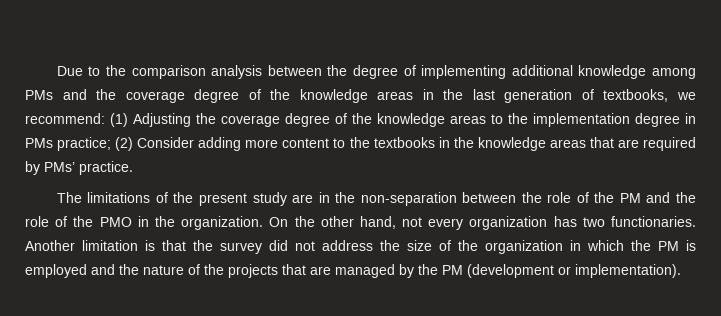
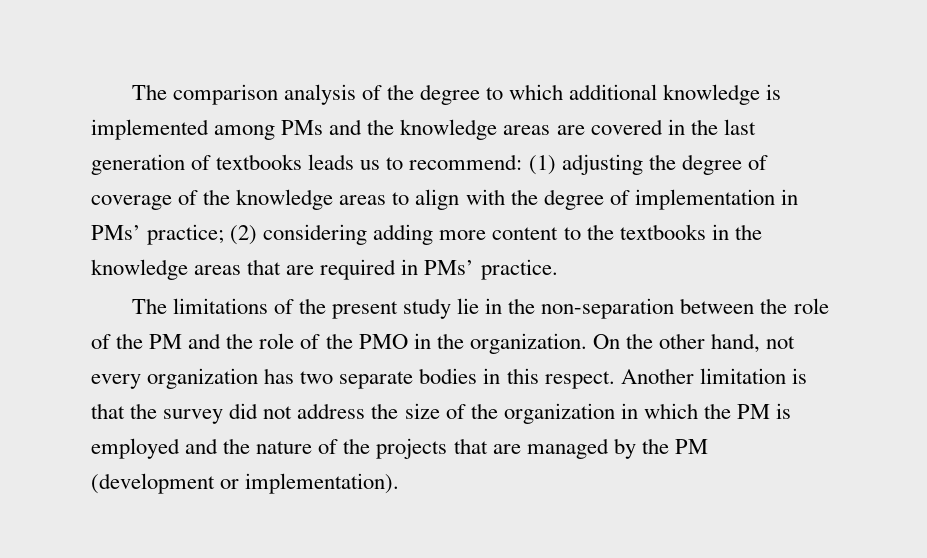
[56,65,127,76] Due to the -> [131,84,167,100] The
[267,65,696,79] [25,89,414,103] between the degree of implementing additional knowledge among PMs and the coverage degree of the knowledge areas -> [361,84,782,105] [91,119,663,140] of the degree to which additional knowledge is implemented among PMs and the knowledge areas are covered
[603,89,696,102] [25,113,330,127] textbooks, we recommend: (1) Adjusting the coverage degree -> [216,154,768,175] [91,195,172,210] textbooks leads us to recommend: (1) adjusting the degree of coverage
[508,113,696,127] [25,138,53,148] the implementation degree in PMs -> [415,189,798,210] [91,225,141,240] align with the degree of implementation in PMs’
[137,137,195,148] Consider -> [263,224,368,245] considering
[25,161,40,175] by -> [401,259,419,275] in
[292,194,314,203] are -> [457,298,480,314] lie
[611,216,696,227] functionaries. -> [339,368,615,389] separate bodies in this respect.

